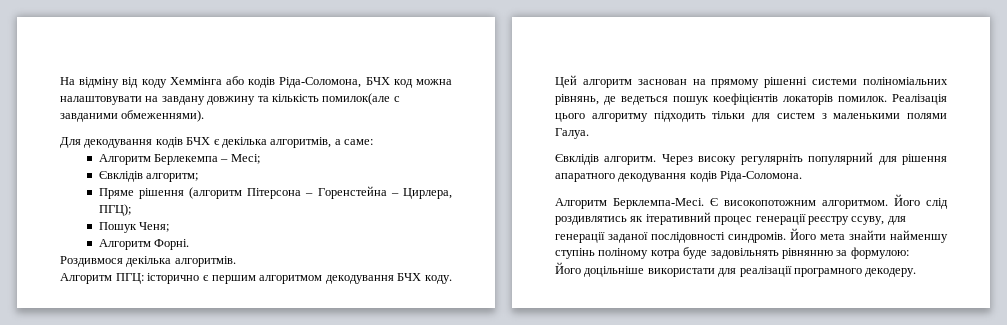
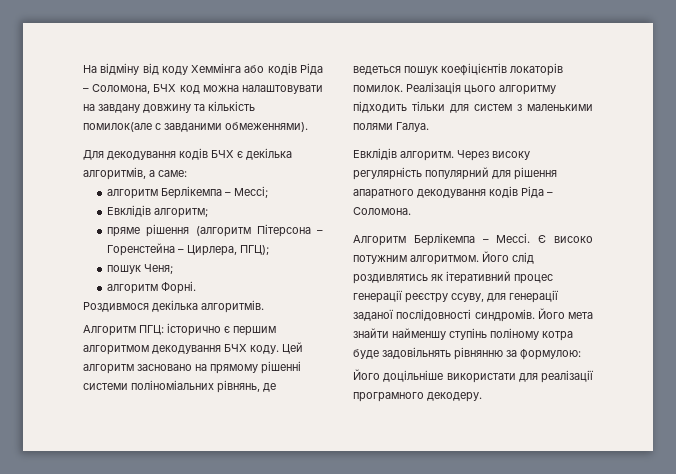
[279,77,362,88] Ріда-Соломона, -> [300,63,323,75] [83,84,151,94] Ріда – Соломона,
[98,154,260,165] [98,171,143,182] Алгоритм Берлекемпа – Месі; // Євклідів -> [107,186,269,199] [107,205,152,217] алгоритм Берлікемпа – Мессі; // Евклідів
[98,188,134,199] Пряме -> [107,227,141,237] пряме
[98,222,137,233] Пошук -> [107,265,142,274] пошук
[98,239,151,250] Алгоритм -> [107,284,159,294] алгоритм
[637,79,687,85] заснован -> [137,364,192,371] засновано
[555,154,599,165] Євклідів -> [353,148,397,160] Евклідів
[740,154,803,165] регулярніть -> [353,167,422,180] регулярність
[720,171,803,182] [555,198,816,209] Ріда-Соломона. // Алгоритм Берклемпа-Месі. Є високопотожним -> [521,186,553,198] [353,207,411,215] [353,233,593,246] [353,255,407,264] Ріда – Соломона. // Алгоритм Берлікемпа – Мессі. Є високо потужним

